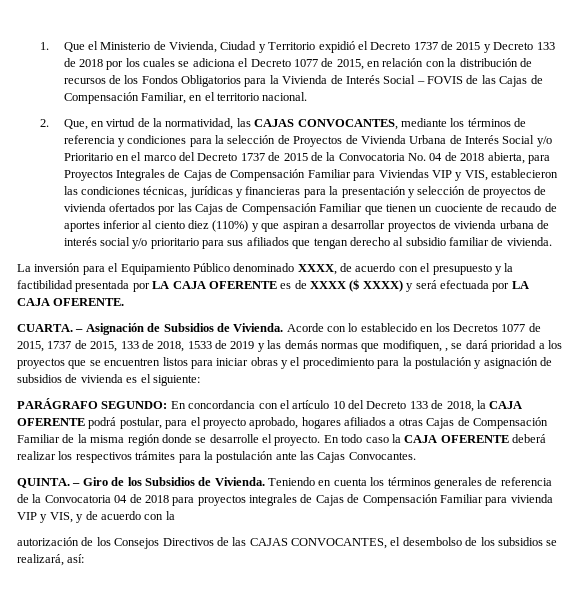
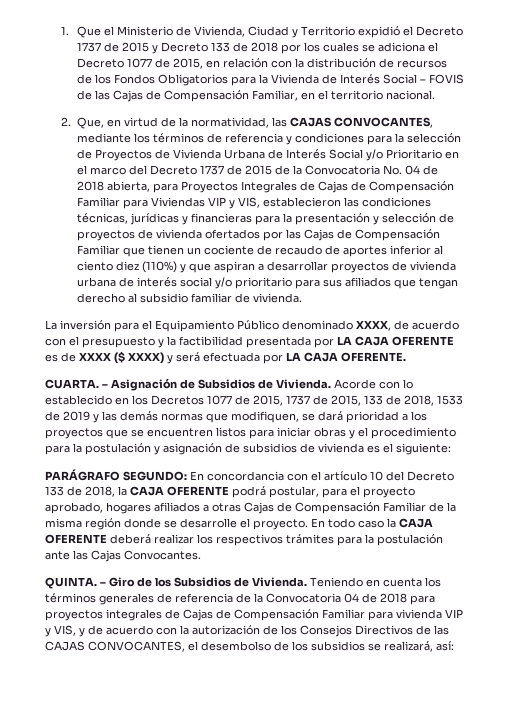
[434,204,483,212] cuociente -> [203,245,254,255] cociente
[445,348,448,352] , -> (299, 417) none
(175, 515) // -> (189, 630) none

